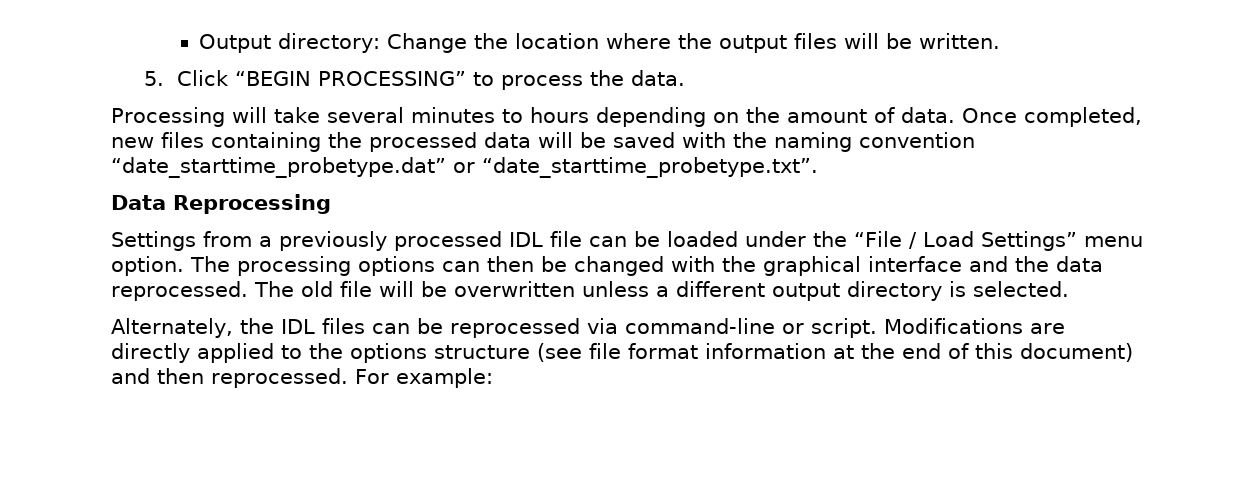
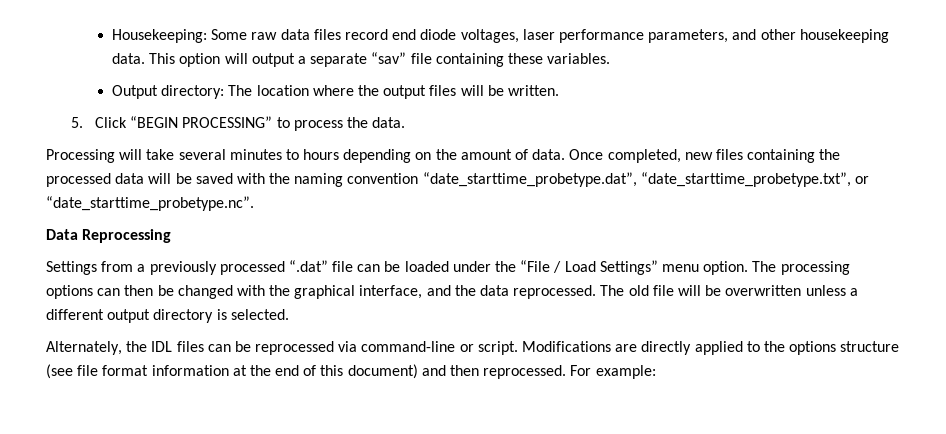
[199,33,509,53] Output directory: Change the -> [112,29,889,43] [112,52,611,67] [112,85,253,99] Housekeeping: Some raw data files record end diode voltages, laser performance parameters, and other housekeeping data. This option will output a separate “sav” file containing these variables. // Output directory: The
[111,157,818,178] “date_starttime_probetype.dat” or “date_starttime_probetype.txt”. -> [422,172,870,187] [46,196,254,211] “date_starttime_probetype.dat”, “date_starttime_probetype.txt”, or “date_starttime_probetype.nc”.
[509,232,543,247] IDL -> [288,260,328,272] “.dat”
[868,256,962,272] interface -> [359,285,423,299] interface,

